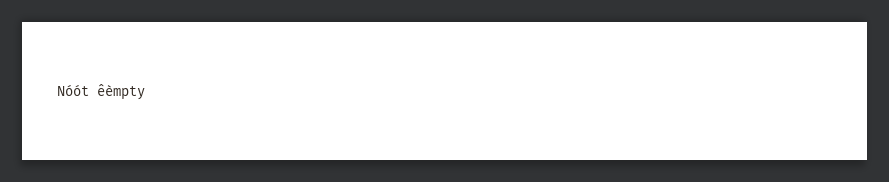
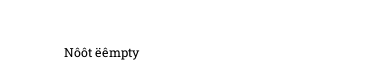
[57,84,145,100] Nóót êèmpty -> [64,47,141,60] Nôôt ëêmpty

